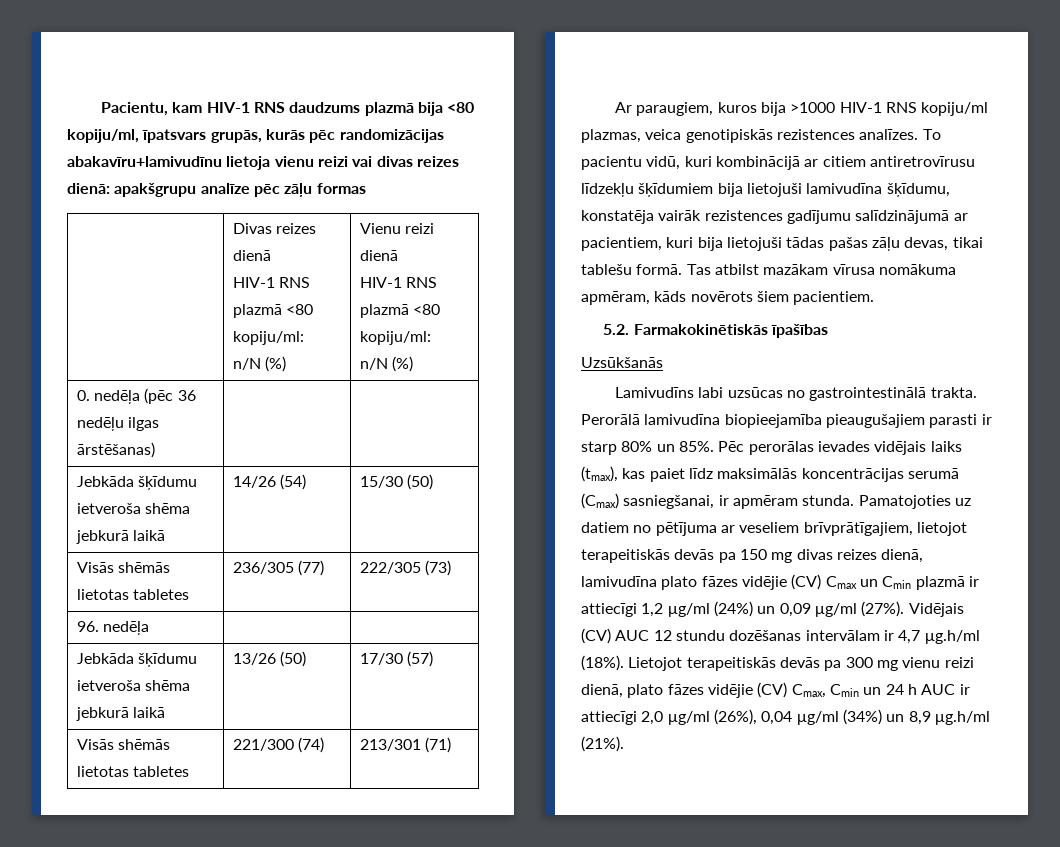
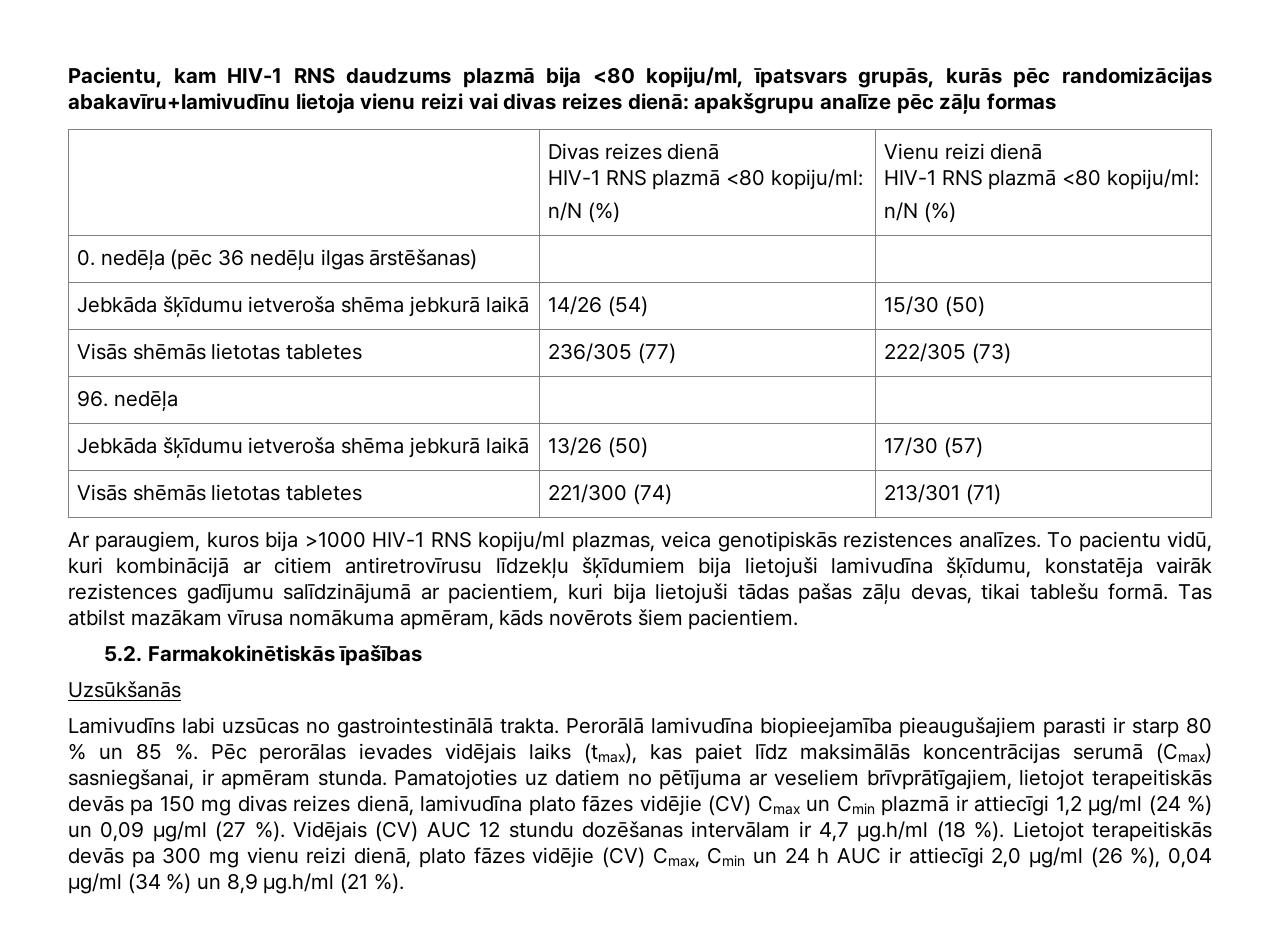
[621,441,714,452] 80% un 85%. -> [1186,717,1212,734] [68,743,198,760] 80 % un 85 %.
[713,601,753,617] (24%) -> [1148,795,1212,816] (24 %)
[861,601,905,617] (27%). -> [215,821,285,842] (27 %).
[581,655,624,671] (18%). -> [936,821,1005,842] (18 %).
[713,709,882,725] (26%), 0,04 μg/ml (34%) -> [1090,847,1212,868] [68,873,192,894] (26 %), 0,04 μg/ml (34 %)
[581,736,624,752] (21%). -> [340,873,404,894] (21 %).

